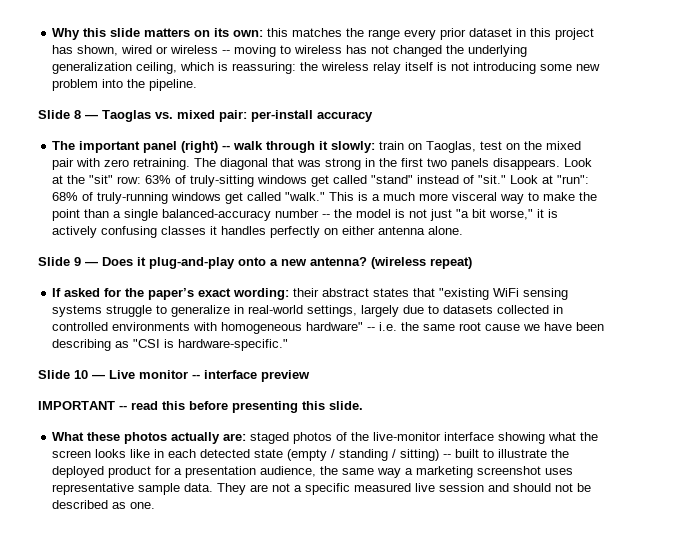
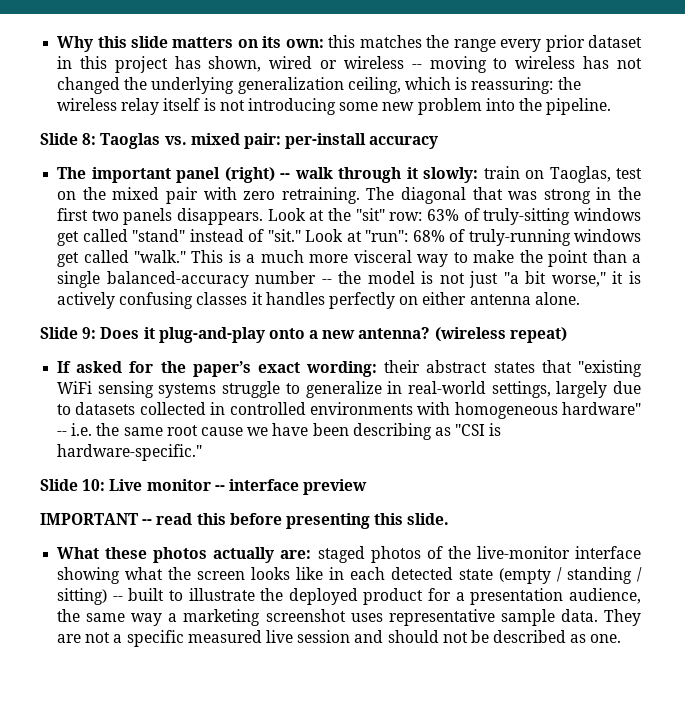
[74,110,98,119] 8 — -> [82,133,97,145] 8:
[74,257,98,266] 9 — -> [82,327,97,339] 9:
[74,370,105,379] 10 — -> [82,479,106,491] 10:

